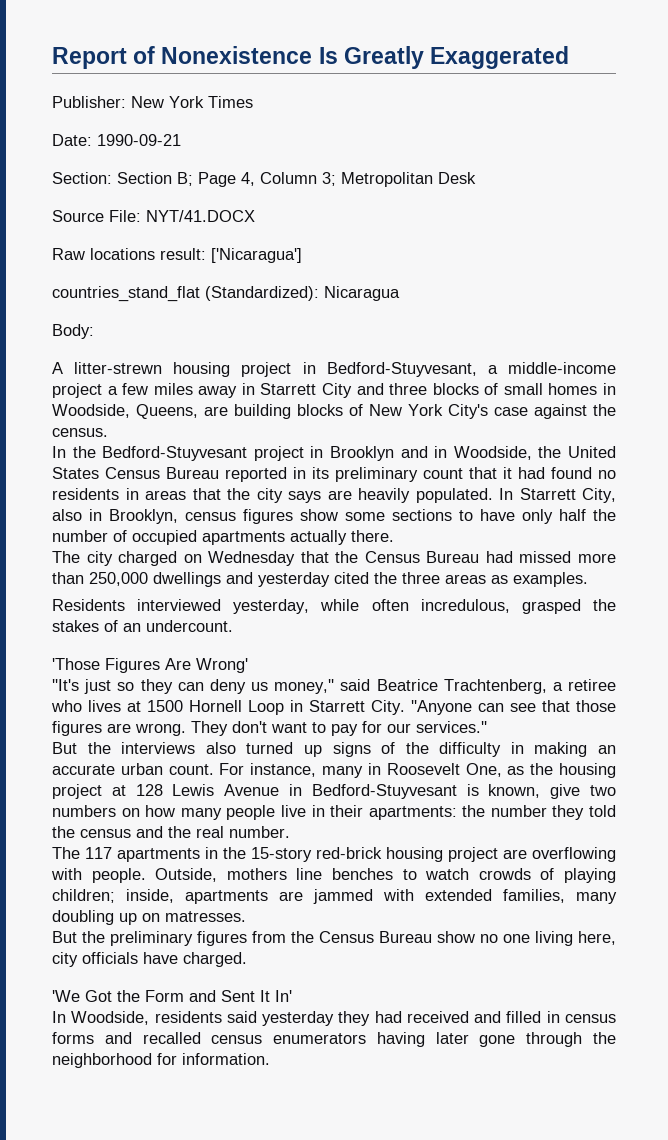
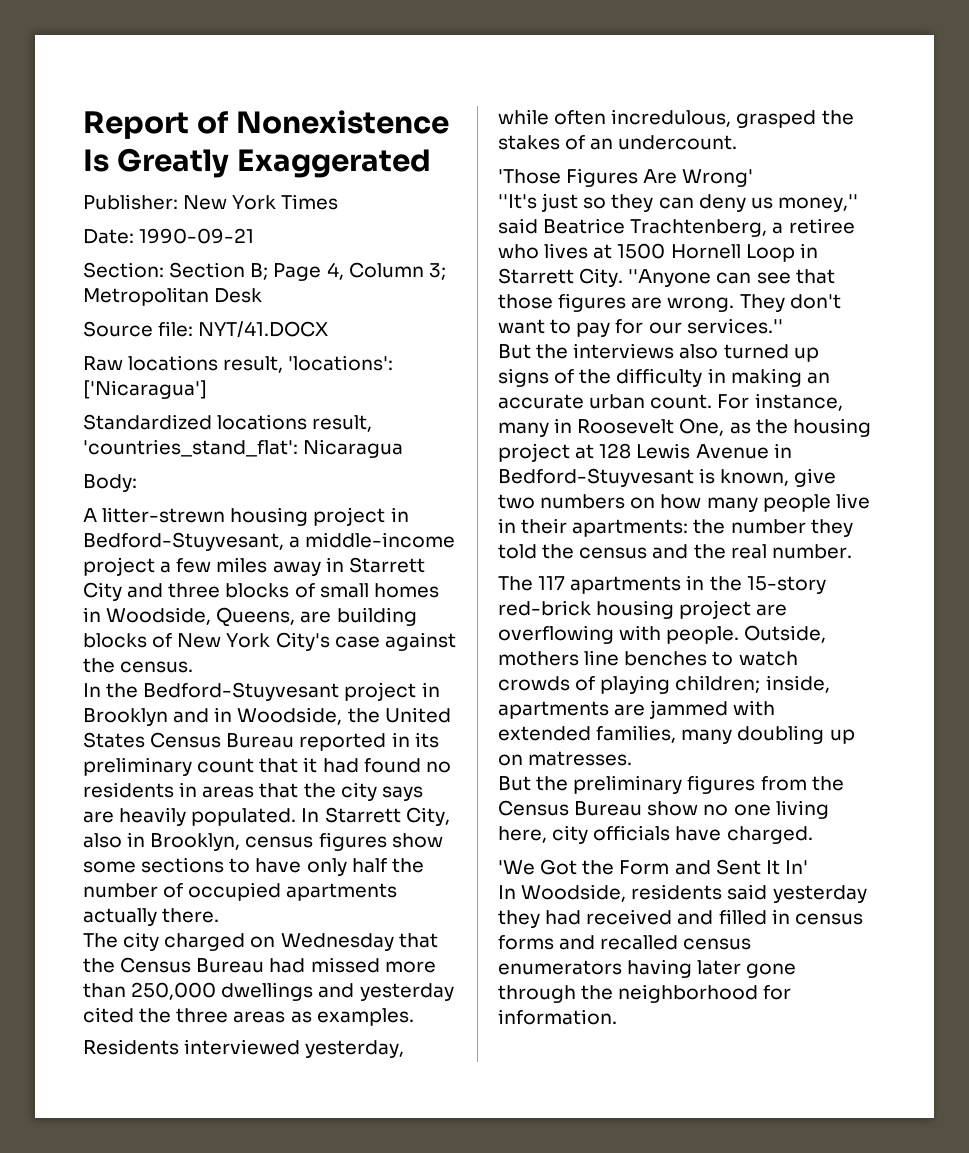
[109,210,141,222] File: -> [158,321,194,337] file:
[160,248,206,260] result: -> [223,355,394,373] result, 'locations':
[52,286,319,302] countries_stand_flat (Standardized): -> [83,414,373,432] [83,439,298,457] Standardized locations result, 'countries_stand_flat':

